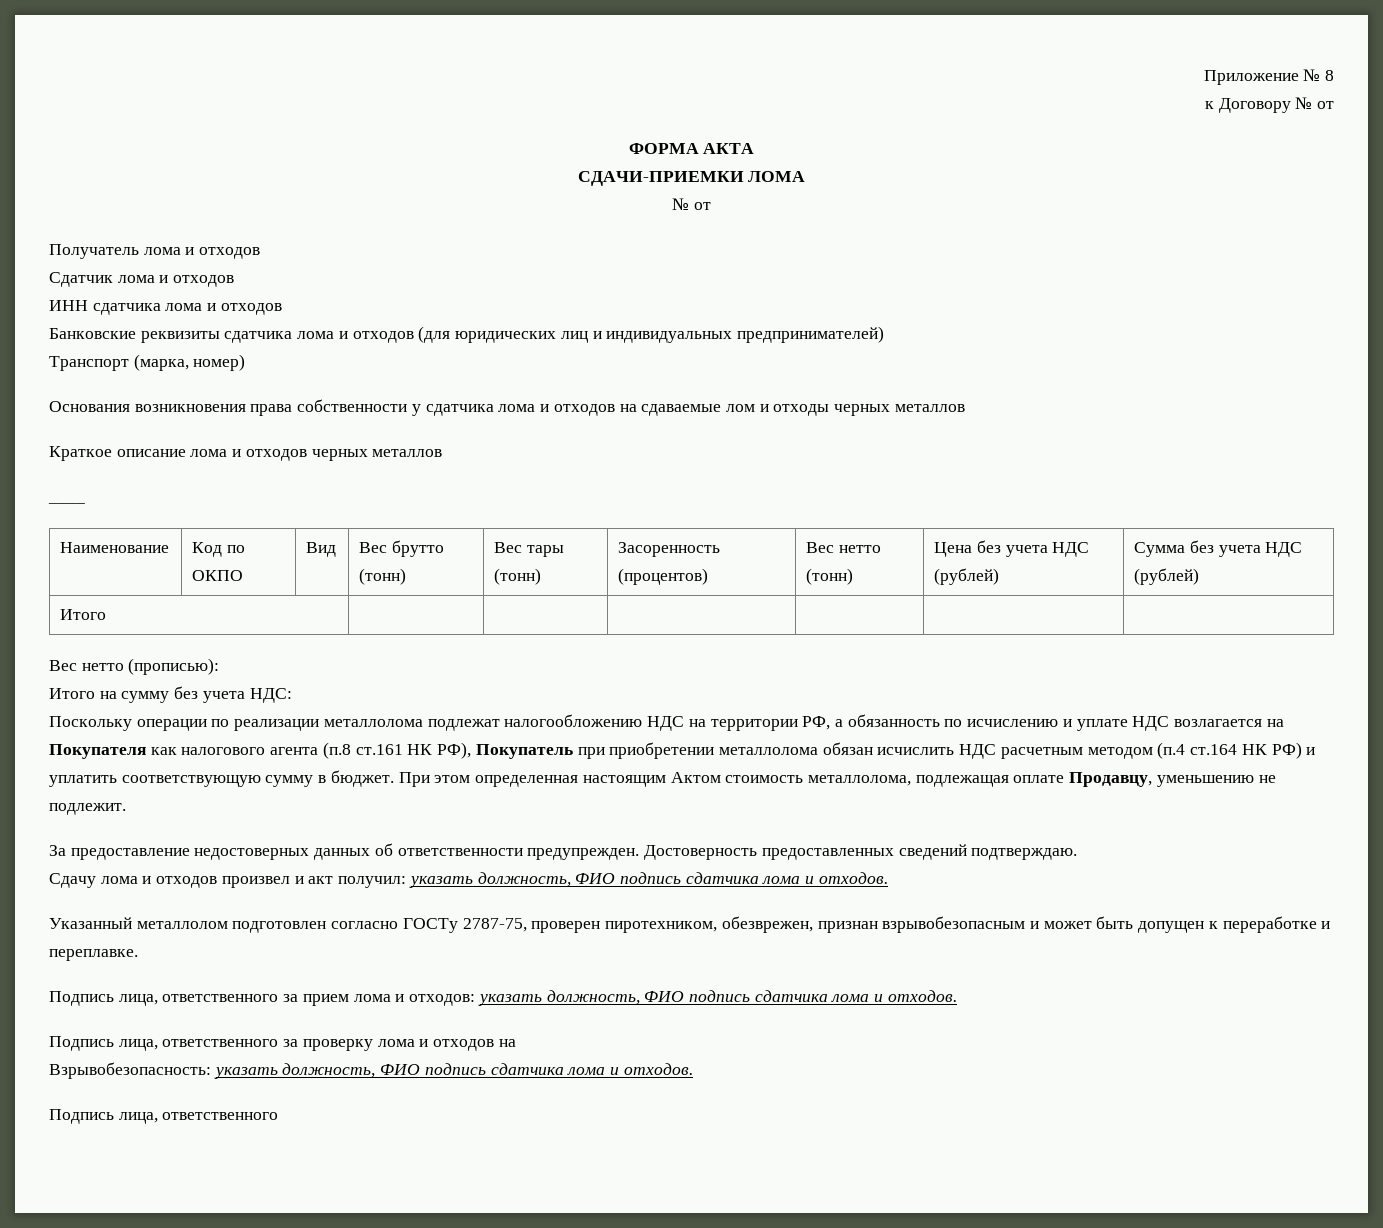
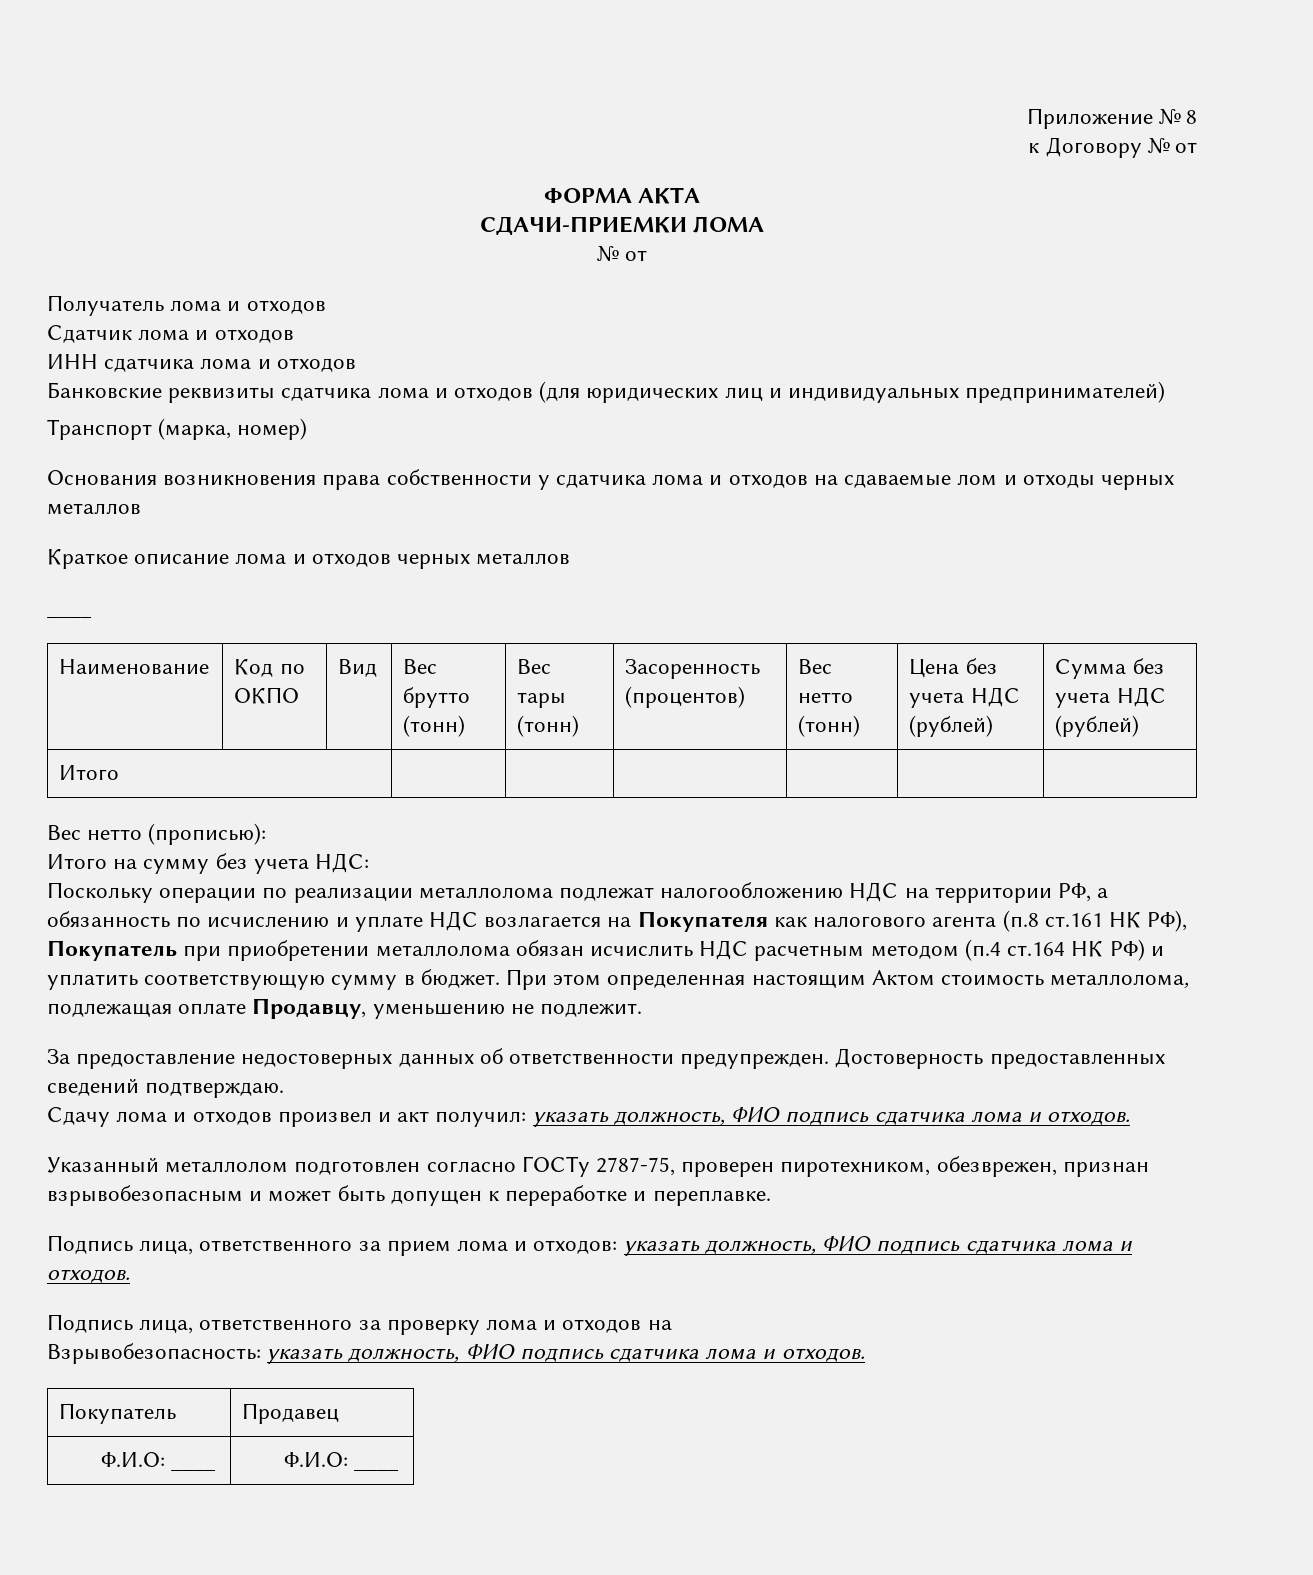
[49,1109,279,1124] // Подпись лица, ответственного -> [59,1403,177,1424] [242,1403,340,1424] [100,1452,165,1467] [171,1467,217,1471] [283,1452,348,1467] [354,1467,400,1471] // Покупатель | Продавец // Ф.И.О: ____ | Ф.И.О: ____

